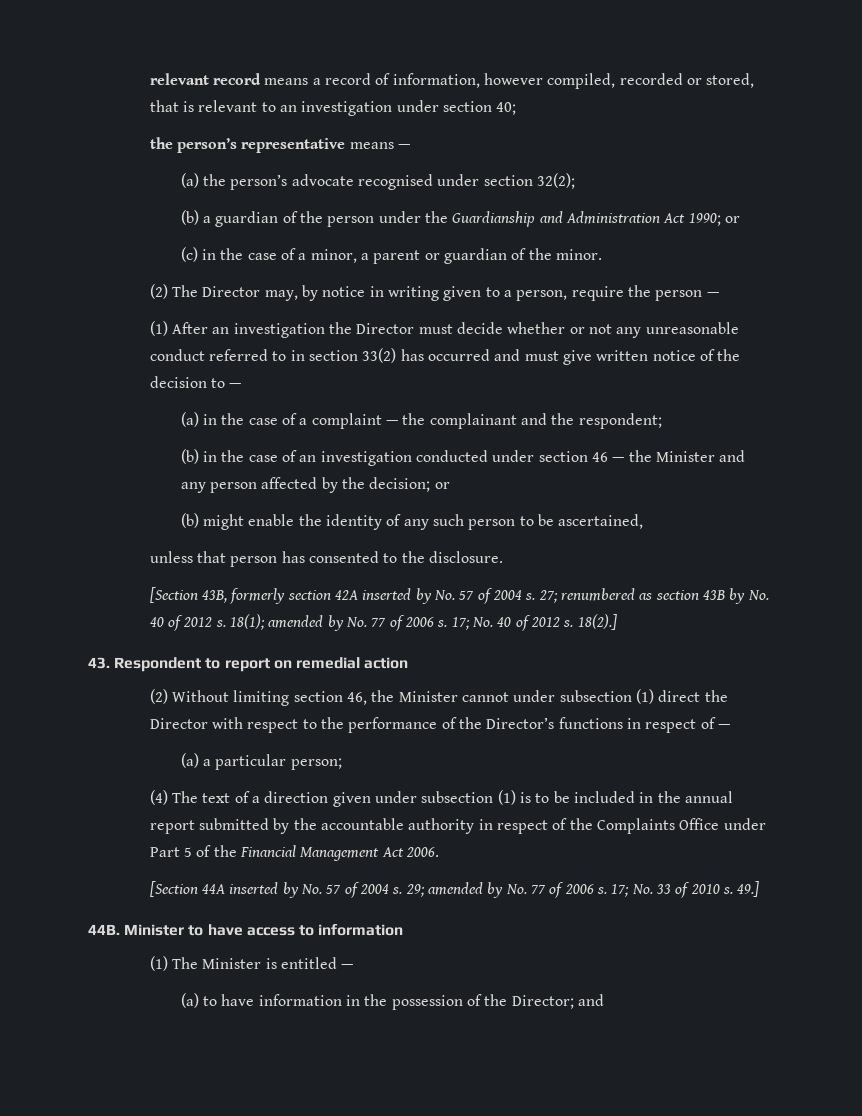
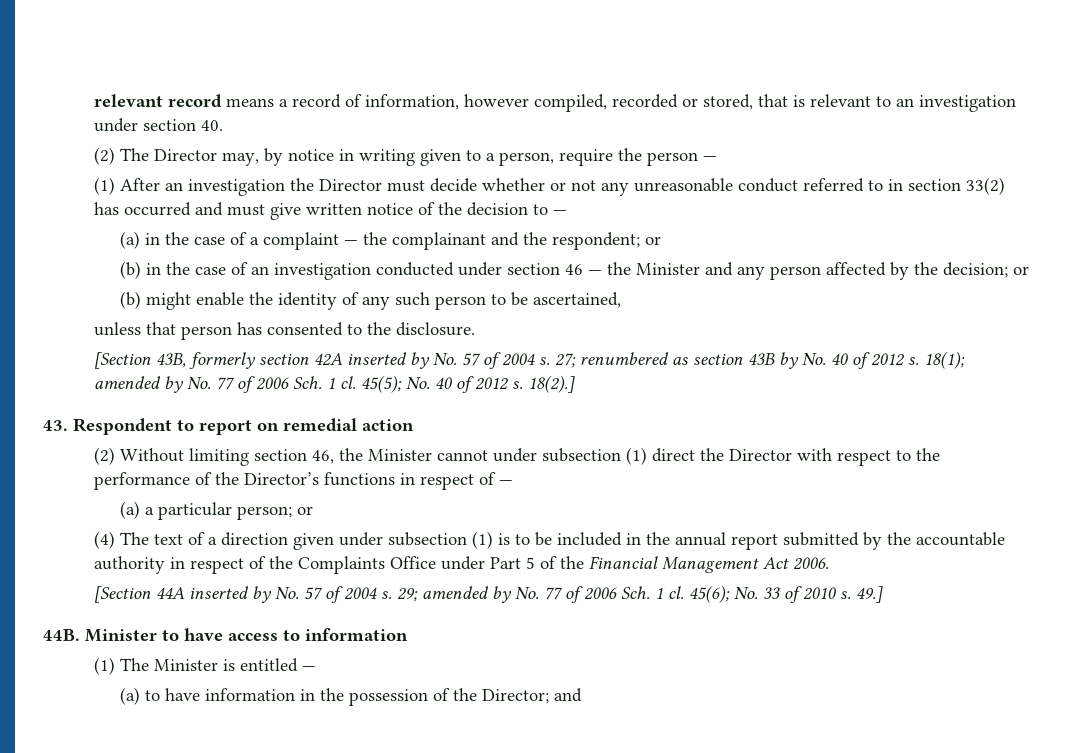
[496,102,517,115] [149,137,411,153] [180,173,575,190] [180,210,740,227] [180,247,602,264] 40; // the person’s representative means — // (a) the person’s advocate recognised under section 32(2); // (b) a guardian of the person under the Guardianship and Administration Act 1990; or // (c) in the case of a minor, a parent or guardian of the minor. -> [201,120,224,131] 40.
(662, 421) none -> [644,236,661,245] or
[437,617,470,630] s. 17; -> [293,375,403,393] Sch. 1 cl. 45(5);
(342, 764) none -> [296,506,313,515] or
[596,884,630,897] s. 17; -> [621,585,731,603] Sch. 1 cl. 45(6);

